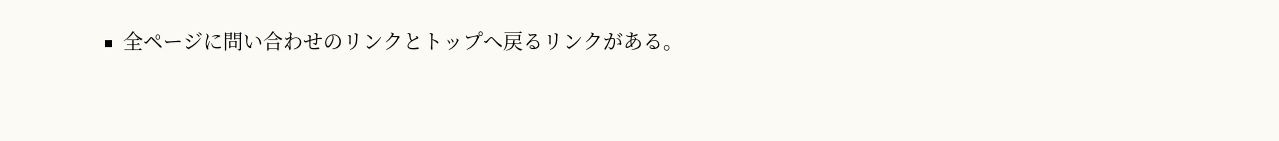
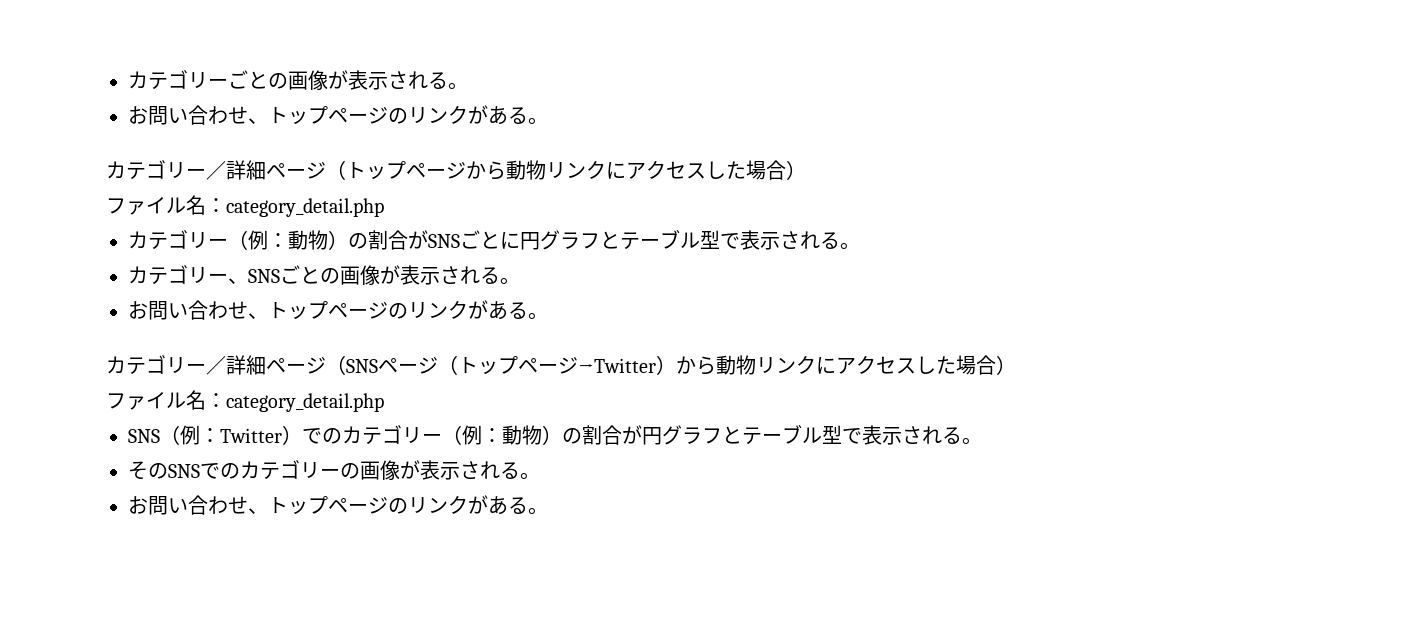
[122,31,543,52] 全ページに問い合わせのリンクとトップへ戻る -> [128,70,468,90] [128,105,548,125] [106,160,806,180] [106,195,384,217] [128,229,860,250] [128,265,520,285] [128,300,548,320] [106,355,1016,375] [106,390,384,412] [128,424,982,445] [128,460,540,480] [128,495,408,515] カテゴリーごとの画像が表示される。 // お問い合わせ、トップページのリンクがある。 // カテゴリー／詳細ページ（トップページから動物リンクにアクセスした場合） // ファイル名：category_detail.php // カテゴリー（例：動物）の割合がSNSごとに円グラフとテーブル型で表示される。 // カテゴリー、SNSごとの画像が表示される。 // お問い合わせ、トップページのリンクがある。 // カテゴリー／詳細ページ（SNSページ（トップページ→Twitter）から動物リンクにアクセスした場合） // ファイル名：category_detail.php // SNS（例：Twitter）でのカテゴリー（例：動物）の割合が円グラフとテーブル型で表示される。 // そのSNSでのカテゴリーの画像が表示される。 // お問い合わせ、トップページの

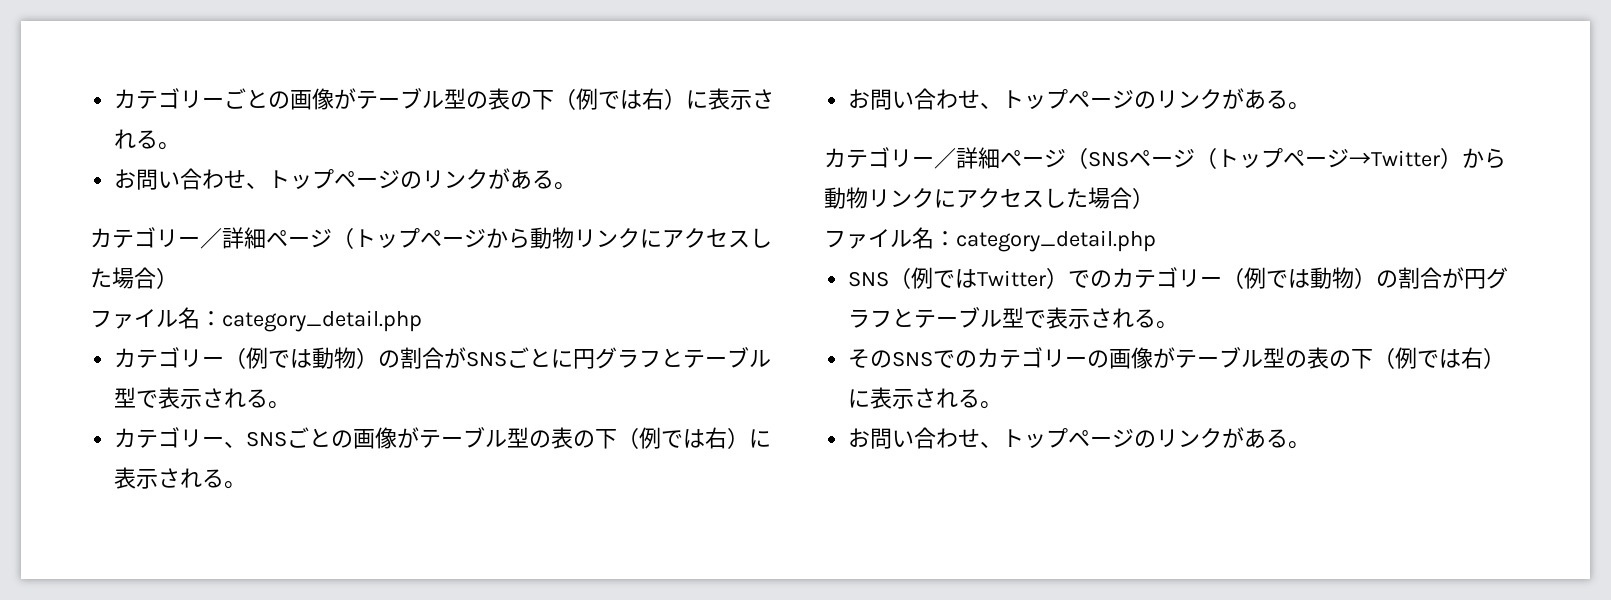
(348, 79) none -> [356,88,709,110] テーブル型の表の下（例では右）に
[268,233,288,248] ： -> [268,349,313,368] では
(400, 274) none -> [419,427,772,449] テーブル型の表の下（例では右）に
[200,428,220,443] ： -> [933,269,978,288] では
[482,428,502,443] ： -> [1266,269,1311,288] では
(420, 469) none -> [1175,347,1506,369] [848,389,871,408] テーブル型の表の下（例では右）に

